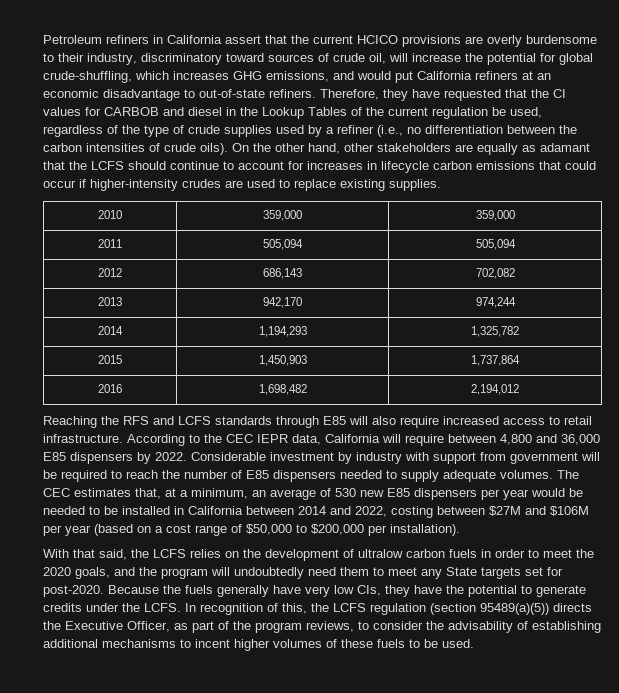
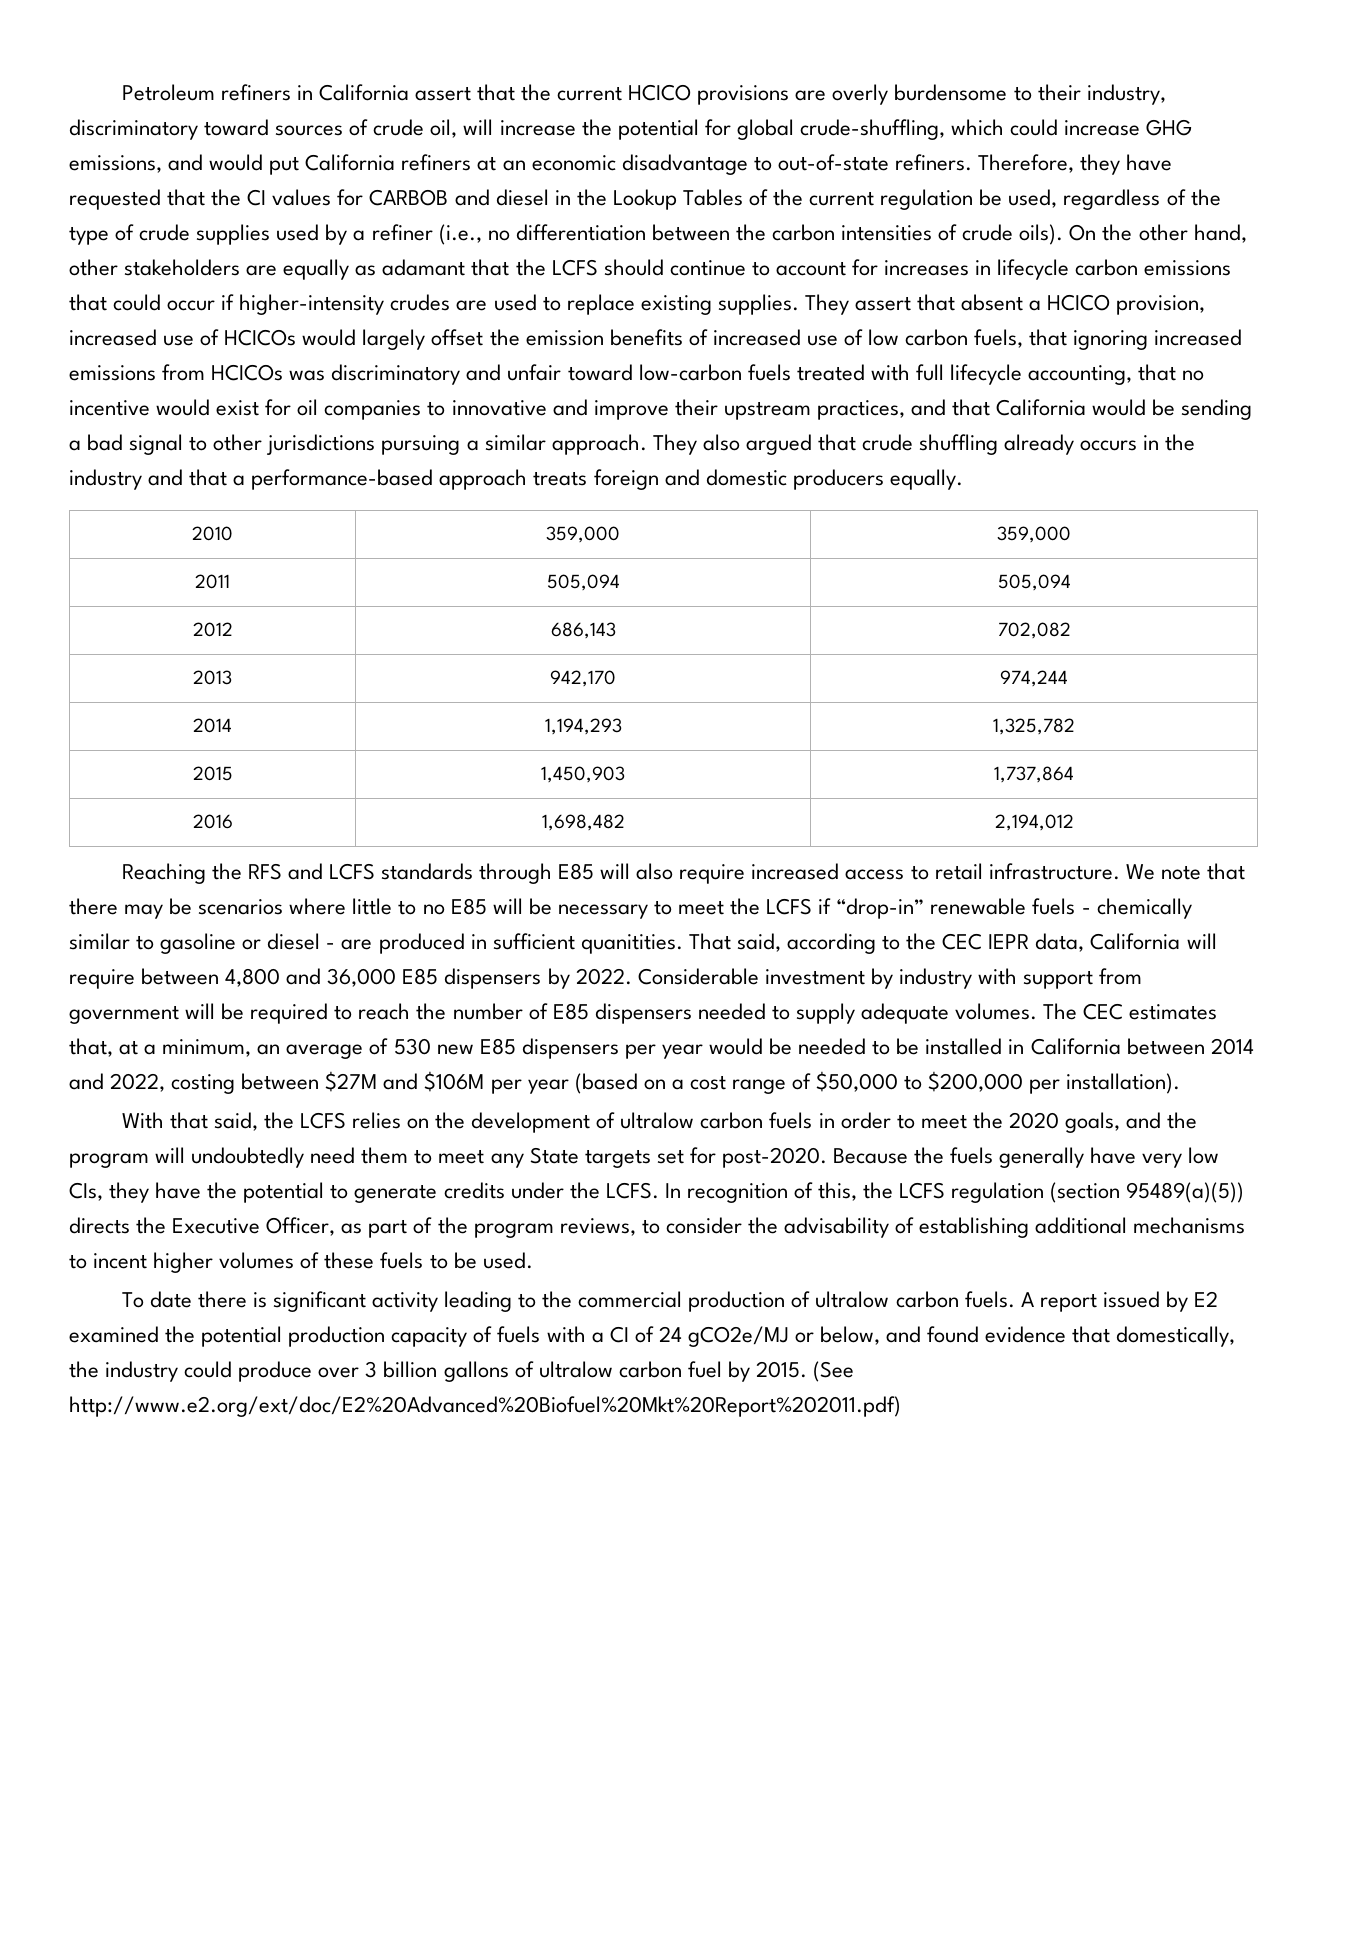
[173,71,229,80] increases -> [1010,119,1141,136] could increase
(441, 185) none -> [804,294,1206,315] [69,329,1243,350] [69,364,1205,385] [69,399,1253,420] [69,434,1196,455] [69,469,963,490] They assert that absent a HCICO provision, increased use of HCICOs would largely offset the emission benefits of increased use of low carbon fuels, that ignoring increased emissions from HCICOs was discriminatory and unfair toward low-carbon fuels treated with full lifecycle accounting, that no incentive would exist for oil companies to innovative and improve their upstream practices, and that California would be sending a bad signal to other jurisdictions pursuing a similar approach. They also argued that crude shuffling already occurs in the industry and that a performance-based approach treats foreign and domestic producers equally.
[127,434,185,446] According -> [1125,863,1245,880] [69,898,1192,919] [69,933,876,954] We note that there may be scenarios where little to no E85 will be necessary to meet the LCFS if “drop-in” renewable fuels - chemically similar to gasoline or diesel - are produced in sufficient quanitities. That said, according
(474, 643) none -> [121,1291,1218,1312] [69,1326,1236,1347] [69,1361,855,1382] [69,1396,901,1417] // To date there is significant activity leading to the commercial production of ultralow carbon fuels. A report issued by E2 examined the potential production capacity of fuels with a CI of 24 gCO2e/MJ or below, and found evidence that domestically, the industry could produce over 3 billion gallons of ultralow carbon fuel by 2015. (See http://www.e2.org/ext/doc/E2%20Advanced%20Biofuel%20Mkt%20Report%202011.pdf)

